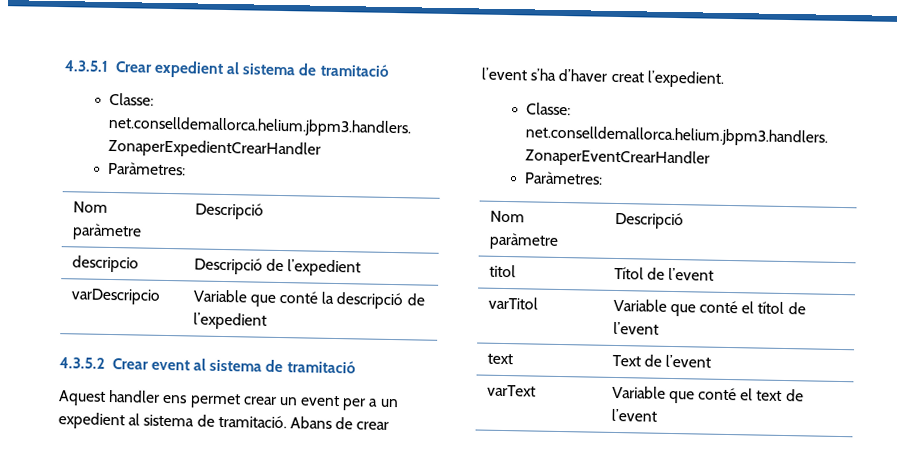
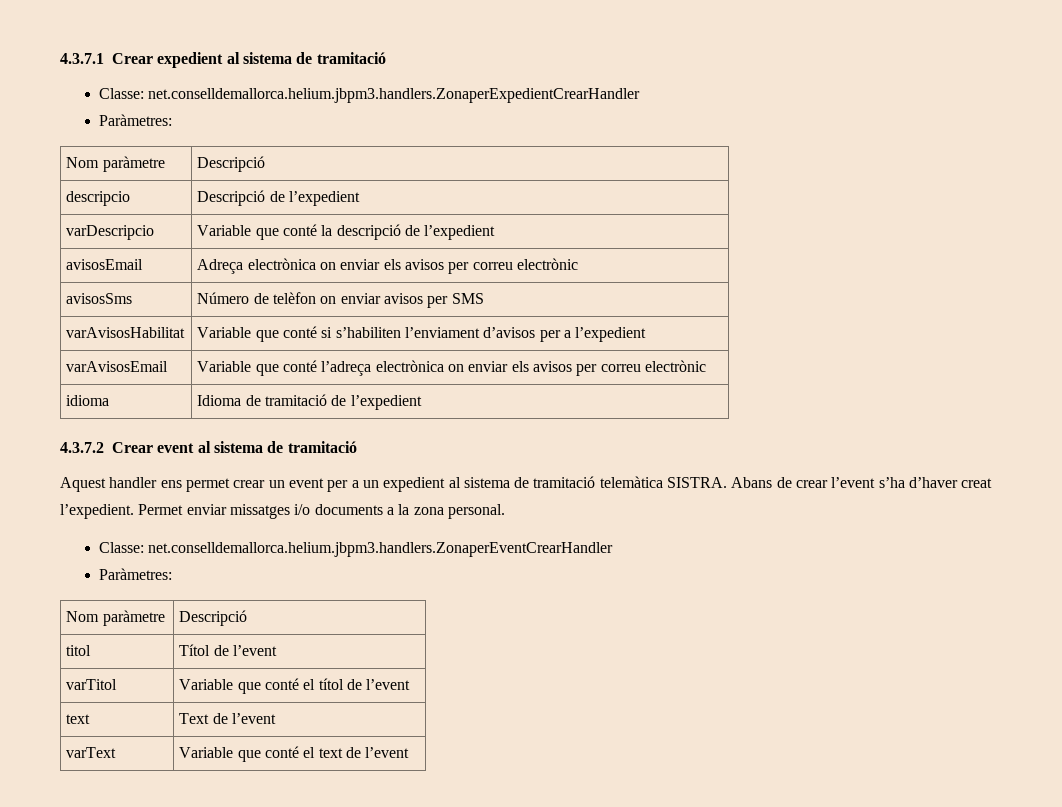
[64,60,109,72] 4.3.5.1 -> [60,53,104,64] 4.3.7.1
[59,357,105,369] // 4.3.5.2 -> [66,259,144,270] [197,258,579,274] [66,293,133,304] [197,292,484,308] [66,327,186,338] [197,326,647,342] [66,361,169,372] [197,360,706,376] [66,395,110,406] [197,394,422,410] [60,442,104,453] // avisosEmail | Adreça electrònica on enviar els avisos per correu electrònic // avisosSms | Número de telèfon on enviar avisos per SMS // varAvisosHabilitat | Variable que conté si s’habiliten l’enviament d’avisos per a l’expedient // varAvisosEmail | Variable que conté l’adreça electrònica on enviar els avisos per correu electrònic // idioma | Idioma de tramitació de l’expedient // 4.3.7.2
[217,414,287,429] tramitació. -> [533,476,728,488] tramitació telemàtica SISTRA.
(724, 79) none -> [138,504,505,519] Permet enviar missatges i/o documents a la zona personal.

